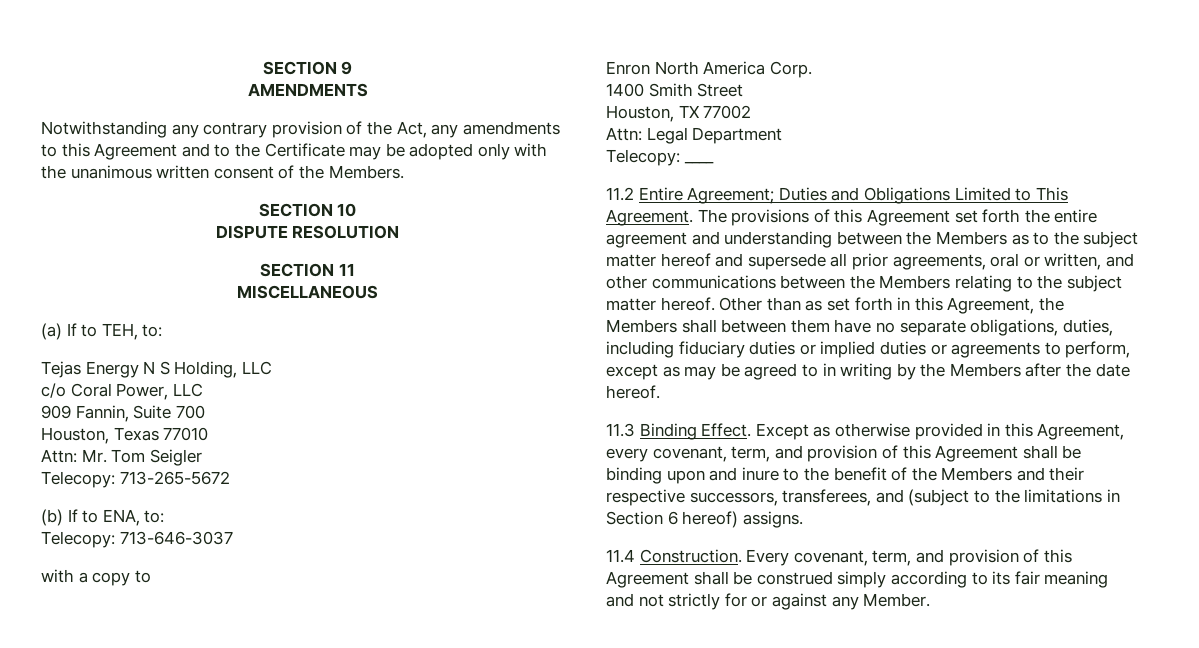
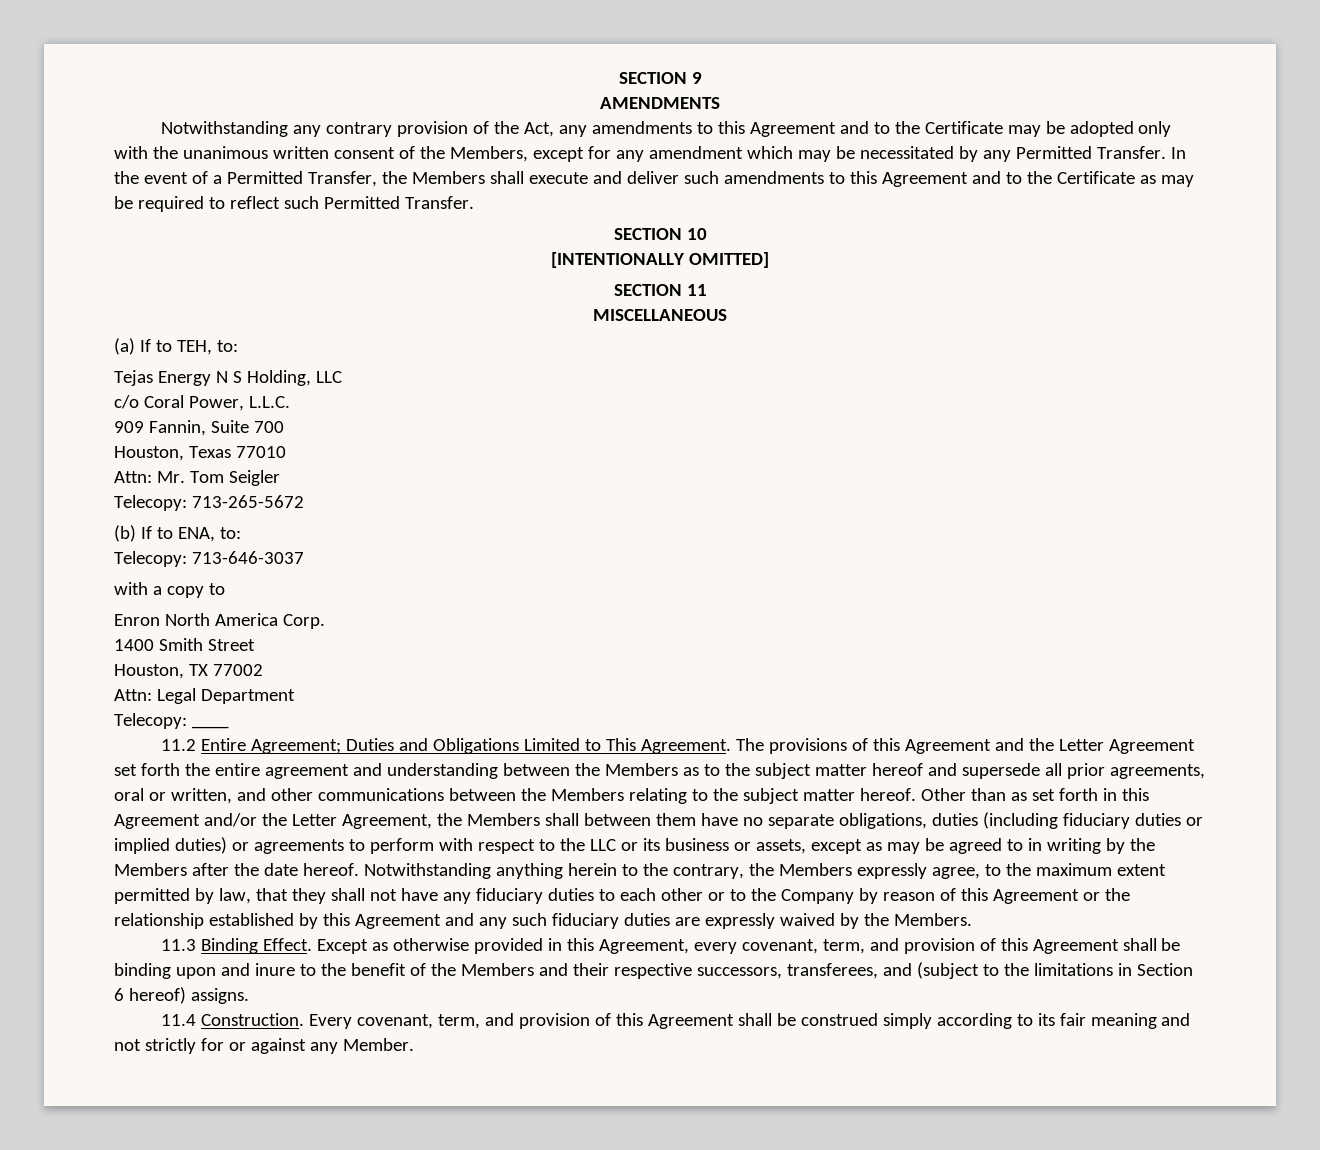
[328,165,404,179] Members. -> [449,146,1186,162] [114,171,1194,187] [114,196,474,212] Members, except for any amendment which may be necessitated by any Permitted Transfer. In the event of a Permitted Transfer, the Members shall execute and deliver such amendments to this Agreement and to the Certificate as may be required to reflect such Permitted Transfer.
[215,225,400,239] DISPUTE RESOLUTION -> [551,252,769,268] [INTENTIONALLY OMITTED]
[172,383,203,397] LLC -> [248,396,290,408] L.L.C.
(950, 217) none -> [994,738,1195,754] and the Letter Agreement
(943, 304) none -> [114,813,337,829] Agreement and/or the Letter
[1062,319,1113,336] [606,341,674,358] duties, including -> [931,812,1058,829] duties (including
[879,341,926,355] duties -> [174,837,227,854] duties)
[1065,341,1131,358] perform, -> [369,838,806,854] perform with respect to the LLC or its business or assets,
(660, 392) none -> [363,863,1166,879] [114,888,1130,904] [114,913,972,929] Notwithstanding anything herein to the contrary, the Members expressly agree, to the maximum extent permitted by law, that they shall not have any fiduciary duties to each other or to the Company by reason of this Agreement or the relationship established by this Agreement and any such fiduciary duties are expressly waived by the Members.

